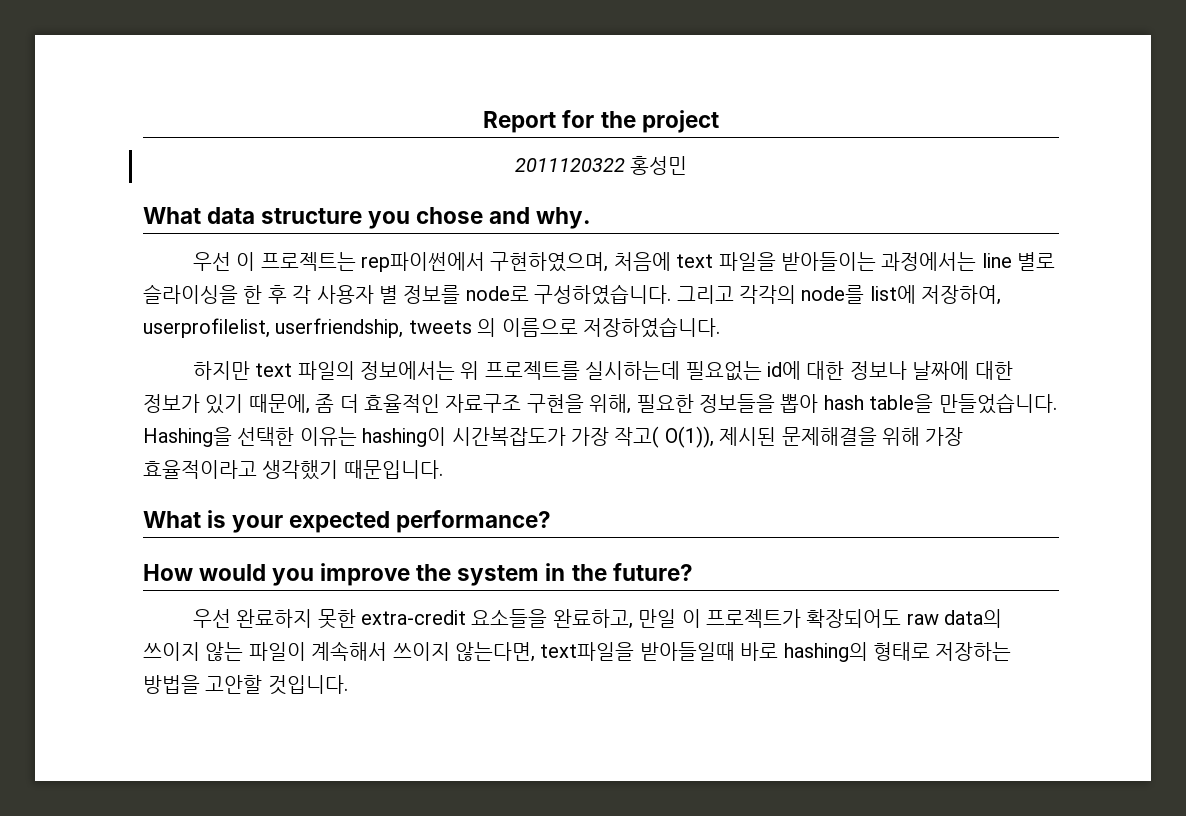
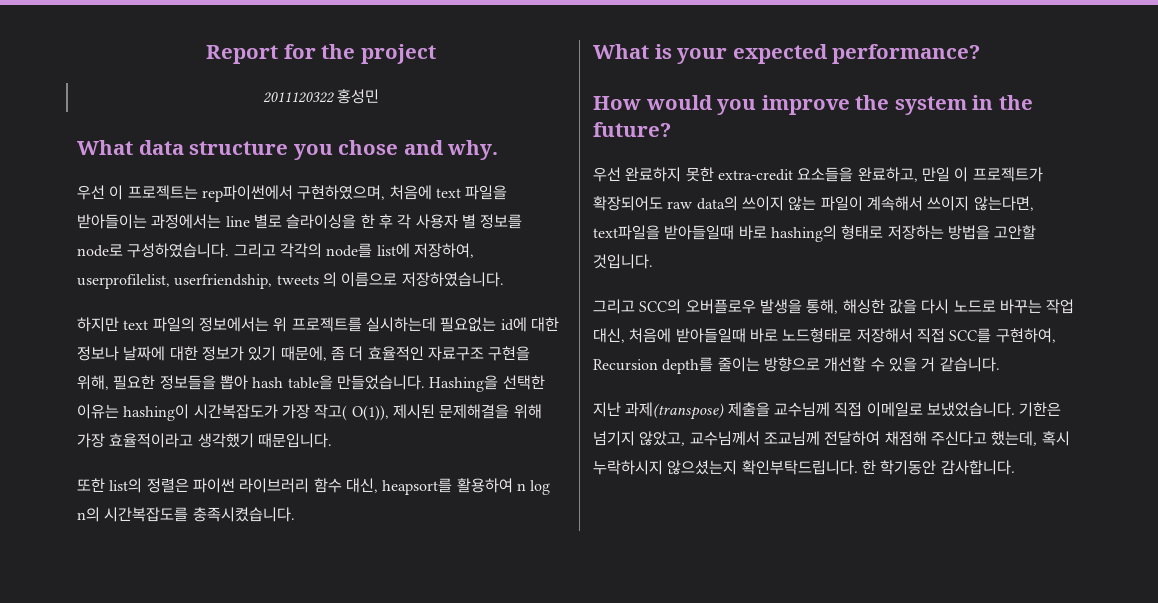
(443, 469) none -> [77,478,551,495] [77,507,295,522] // 또한 list의 정렬은 파이썬 라이브러리 함수 대신, heapsort를 활용하여 n log n의 시간복잡도를 충족시켰습니다.
(348, 685) none -> [593,299,1075,314] [593,328,1056,343] [593,357,1000,374] [593,402,1062,420] [593,431,1070,446] [593,460,1015,475] // 그리고 SCC의 오버플로우 발생을 통해, 해싱한 값을 다시 노드로 바꾸는 작업 대신, 처음에 받아들일때 바로 노드형태로 저장해서 직접 SCC를 구현하여, Recursion depth를 줄이는 방향으로 개선할 수 있을 거 같습니다. // 지난 과제(transpose) 제출을 교수님께 직접 이메일로 보냈었습니다. 기한은 넘기지 않았고, 교수님께서 조교님께 전달하여 채점해 주신다고 했는데, 혹시 누락하시지 않으셨는지 확인부탁드립니다. 한 학기동안 감사합니다.

